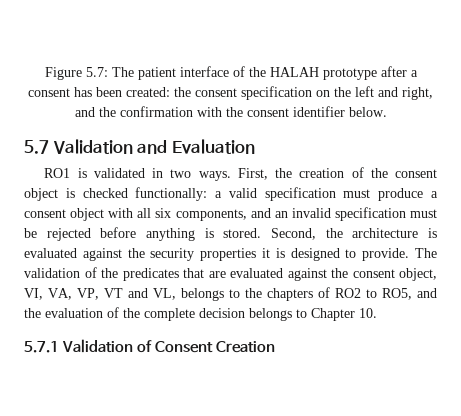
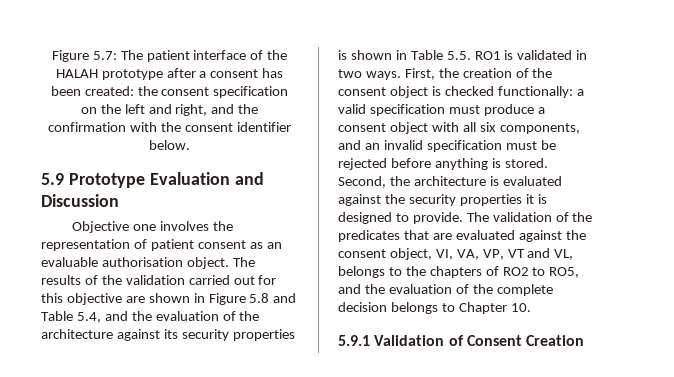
[24,139,255,154] 5.7 Validation and Evaluation // -> [41,172,264,188] [41,194,119,207] [72,221,234,233] [41,239,282,251] [41,257,255,269] [41,275,277,285] [41,293,297,305] [41,311,260,323] [41,329,295,341] [338,50,471,60] 5.9 Prototype Evaluation and Discussion // Objective one involves the representation of patient consent as an evaluable authorisation object. The results of the validation carried out for this objective are shown in Figure 5.8 and Table 5.4, and the evaluation of the architecture against its security properties is shown in Table 5.5.
[24,341,59,353] 5.7.1 -> [338,335,370,346] 5.9.1

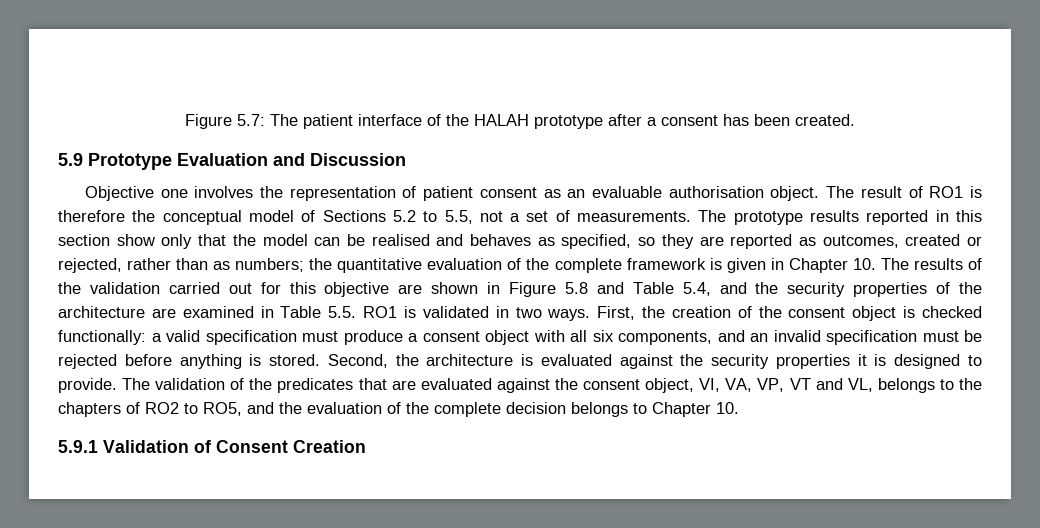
[84,86,289,98] [80,104,259,116] [48,122,291,132] [149,140,190,150] created: the consent specification on the left and right, and the confirmation with the consent identifier below. -> [795,114,855,126] created.
(255, 262) none -> [860,186,983,198] [58,210,982,225] [58,234,983,249] [58,258,909,273] result of RO1 is therefore the conceptual model of Sections 5.2 to 5.5, not a set of measurements. The prototype results reported in this section show only that the model can be realised and behaves as specified, so they are reported as outcomes, created or rejected, rather than as numbers; the quantitative evaluation of the complete framework is given in Chapter 10. The
[155,311,219,321] evaluation -> [787,282,928,297] security properties
[116,329,295,341] [338,50,392,60] against its security properties is shown -> [151,306,254,318] are examined

